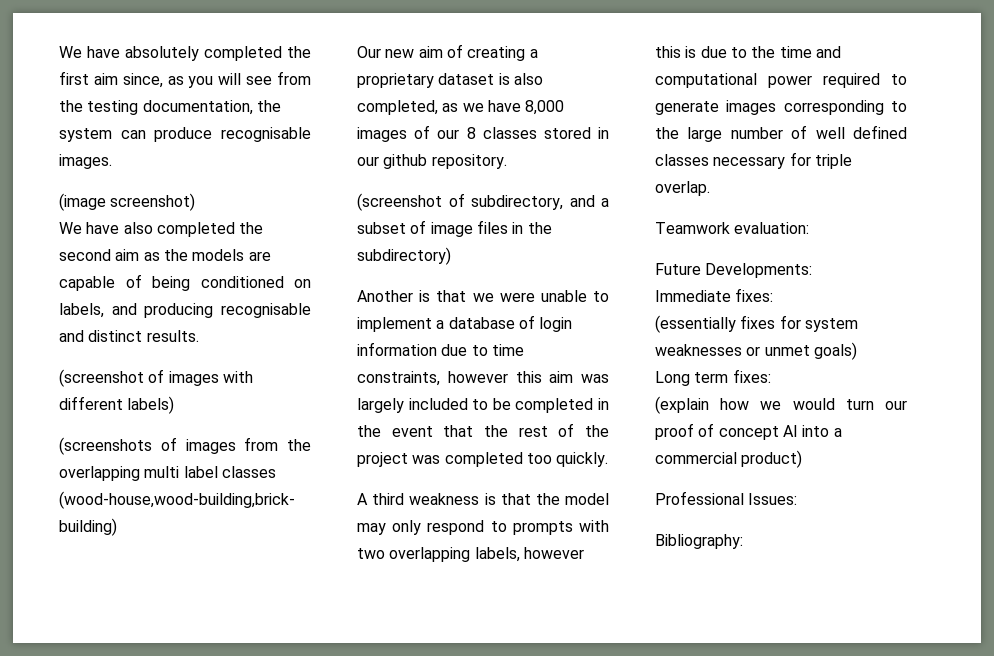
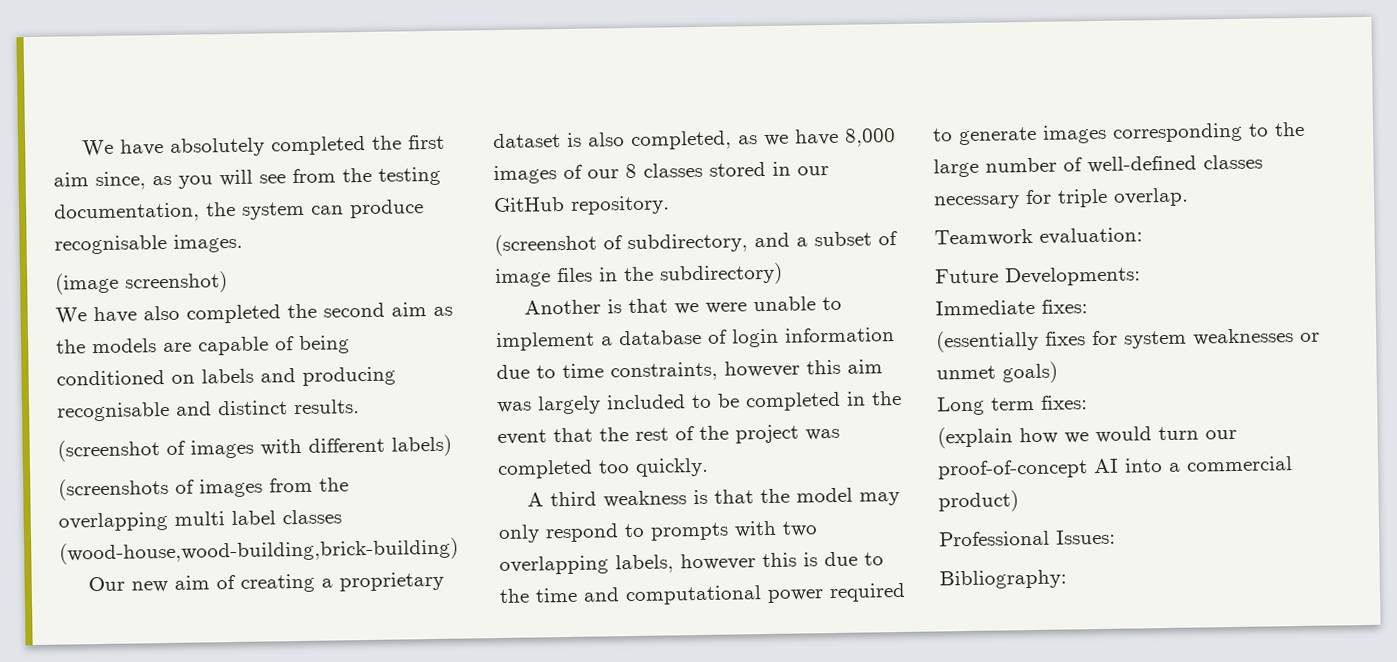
[59,303,104,318] labels, -> [201,368,254,384] labels
[383,154,428,169] github -> [493,197,565,213] GitHub
[815,125,907,139] well defined -> [1087,155,1197,174] well-defined
[655,423,779,440] proof of concept -> [937,459,1088,480] proof-of-concept

